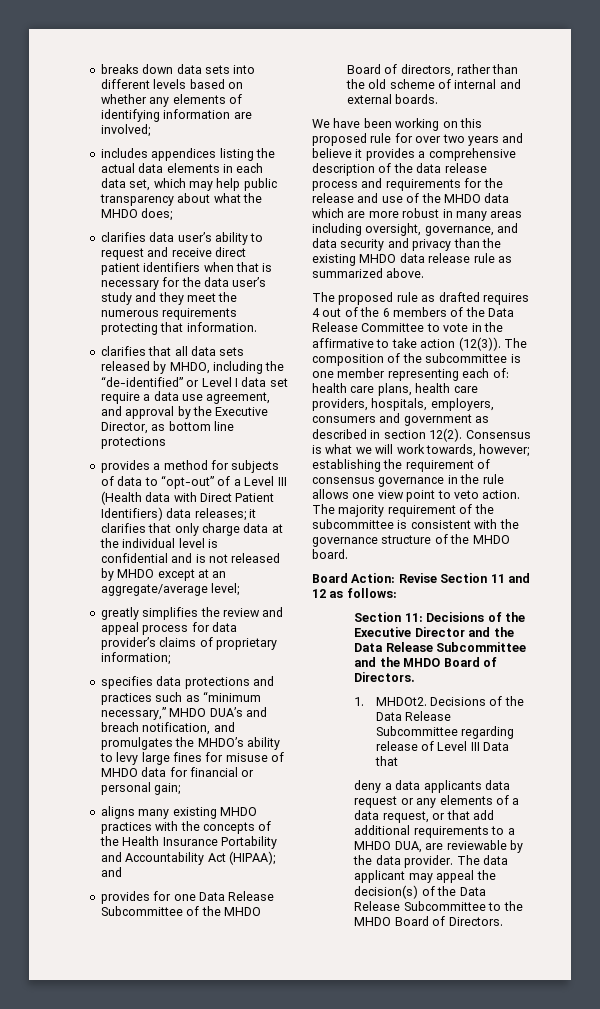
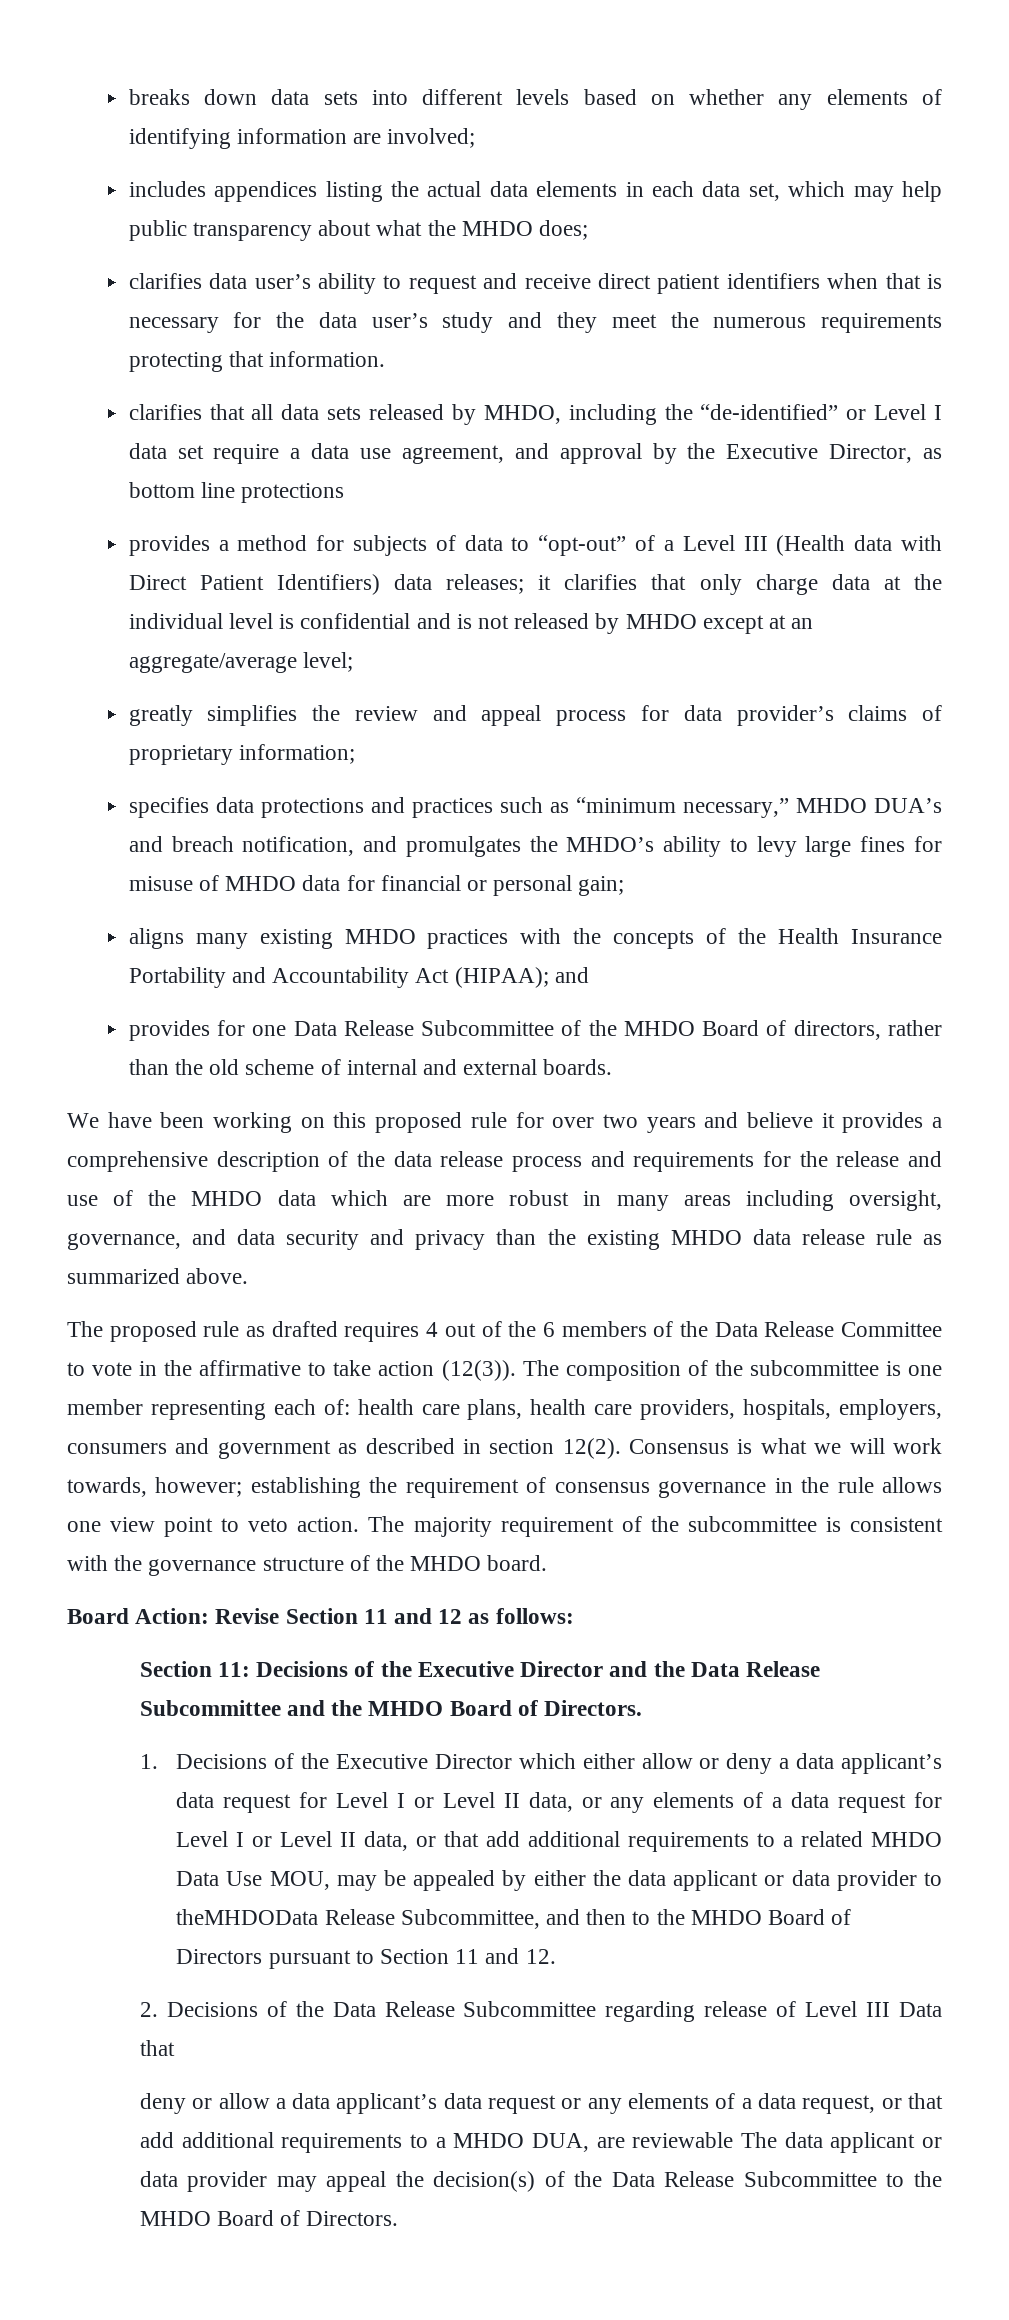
[375,697,427,706] MHDOt2. -> [176,1753,943,1774] [176,1792,943,1813] [176,1831,942,1852] [176,1870,943,1891] [176,1909,852,1929] [176,1948,556,1969] [139,2002,158,2017] Decisions of the Executive Director which either allow or deny a data applicant’s data request for Level I or Level II data, or any elements of a data request for Level I or Level II data, or that add additional requirements to a related MHDO Data Use MOU, may be appealed by either the data applicant or data provider to theMHDOData Release Subcommittee, and then to the MHDO Board of Directors pursuant to Section 11 and 12. // 2.
[384,780,482,793] a data applicants -> [192,2093,438,2114] or allow a data applicant’s
[509,840,523,853] [353,855,508,868] [354,870,406,883] by the data provider. The data applicant -> [740,2132,942,2153] [139,2171,268,2192] The data applicant or data provider

